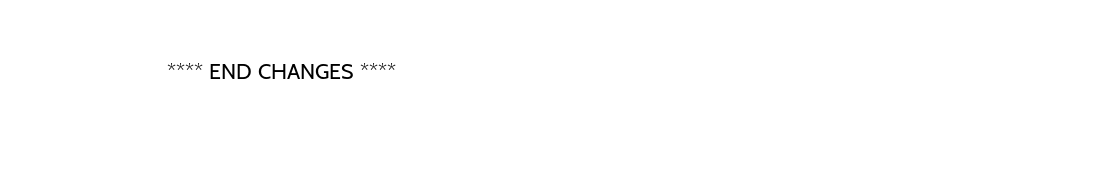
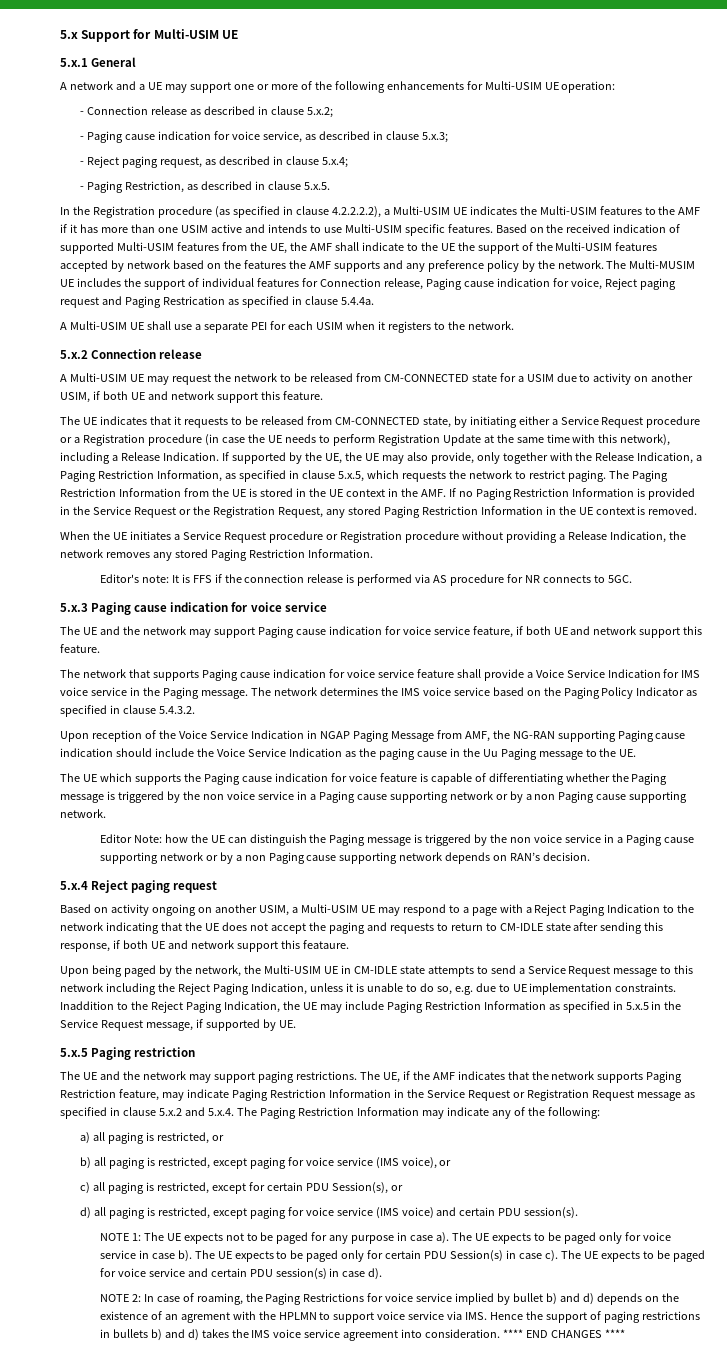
(167, 71) none -> [60,29,238,42] [60,57,137,67] [60,81,616,93] [79,106,333,118] [79,131,448,143] [79,156,348,168] [79,181,330,193] [60,206,701,218] [60,224,681,236] [60,242,658,254] [60,260,696,272] [60,278,676,290] [60,296,374,308] [60,321,514,333] [60,349,203,359] [60,373,694,385] [60,391,323,403] [60,416,701,428] [60,434,671,446] [60,452,703,464] [60,470,668,482] [60,488,696,500] [60,506,698,518] [60,531,686,543] [60,549,373,561] [99,574,633,586] [60,602,327,615] [60,626,703,638] [60,644,100,653] [60,669,701,681] [60,687,698,699] [60,705,195,717] [60,730,686,742] [60,748,637,760] [60,773,668,785] [60,791,688,803] [60,809,106,818] [99,834,695,846] [99,852,591,864] [60,880,218,893] [60,904,695,916] [60,922,664,934] [60,940,349,952] [60,965,694,977] [60,983,677,995] [60,1001,682,1013] [60,1019,296,1031] [60,1047,196,1060] [60,1071,683,1083] [60,1089,695,1101] [60,1107,600,1119] [79,1132,224,1144] [79,1157,452,1169] [79,1182,403,1194] [79,1207,579,1219] [99,1232,671,1244] [99,1250,705,1262] [99,1268,383,1280] [99,1293,680,1305] [99,1311,701,1323] [99,1329,501,1341] 5.x Support for Multi-USIM UE // 5.x.1 General // A network and a UE may support one or more of the following enhancements for Multi-USIM UE operation: // - Connection release as described in clause 5.x.2; // - Paging cause indication for voice service, as described in clause 5.x.3; // - Reject paging request, as described in clause 5.x.4; // - Paging Restriction, as described in clause 5.x.5. // In the Registration procedure (as specified in clause 4.2.2.2.2), a Multi-USIM UE indicates the Multi-USIM features to the AMF if it has more than one USIM active and intends to use Multi-USIM specific features. Based on the received indication of supported Multi-USIM features from the UE, the AMF shall indicate to the UE the support of the Multi-USIM features accepted by network based on the features the AMF supports and any preference policy by the network. The Multi-MUSIM UE includes the support of individual features for Connection release, Paging cause indication for voice, Reject paging request and Paging Restrication as specified in clause 5.4.4a. // A Multi-USIM UE shall use a separate PEI for each USIM when it registers to the network. // 5.x.2 Connection release // A Multi-USIM UE may request the network to be released from CM-CONNECTED state for a USIM due to activity on another USIM, if both UE and network support this feature. // The UE indicates that it requests to be released from CM-CONNECTED state, by initiating either a Service Request procedure or a Registration procedure (in case the UE needs to perform Registration Update at the same time with this network), including a Release Indication. If supported by the UE, the UE may also provide, only together with the Release Indication, a Paging Restriction Information, as specified in clause 5.x.5, which requests the network to restrict paging. The Paging Restriction Information from the UE is stored in the UE context in the AMF. If no Paging Restriction Information is provided in the Service Request or the Registration Request, any stored Paging Restriction Information in the UE context is removed. // When the UE initiates a Service Request procedure or Registration procedure without providing a Release Indication, the network removes any stored Paging Restriction Information. // Editor's note: It is FFS if the connection release is performed via AS procedure for NR connects to 5GC. // 5.x.3 Paging cause indication for voice service // The UE and the network may support Paging cause indication for voice service feature, if both UE and network support this feature. // The network that supports Paging cause indication for voice service feature shall provide a Voice Service Indication for IMS voice service in the Paging message. The network determines the IMS voice service based on the Paging Policy Indicator as specified in clause 5.4.3.2. // Upon reception of the Voice Service Indication in NGAP Paging Message from AMF, the NG-RAN supporting Paging cause indication should include the Voice Service Indication as the paging cause in the Uu Paging message to the UE. // The UE which supports the Paging cause indication for voice feature is capable of differentiating whether the Paging message is triggered by the non voice service in a Paging cause supporting network or by a non Paging cause supporting network. // Editor Note: how the UE can distinguish the Paging message is triggered by the non voice service in a Paging cause supporting network or by a non Paging cause supporting network depends on RAN’s decision. // 5.x.4 Reject paging request // Based on activity ongoing on another USIM, a Multi-USIM UE may respond to a page with a Reject Paging Indication to the network indicating that the UE does not accept the paging and requests to return to CM-IDLE state after sending this response, if both UE and network support this feataure. // Upon being paged by the network, the Multi-USIM UE in CM-IDLE state attempts to send a Service Request message to this network including the Reject Paging Indication, unless it is unable to do so, e.g. due to UE implementation constraints. Inaddition to the Reject Paging Indication, the UE may include Paging Restriction Information as specified in 5.x.5 in the Service Request message, if supported by UE. // 5.x.5 Paging restriction // The UE and the network may support paging restrictions. The UE, if the AMF indicates that the network supports Paging Restriction feature, may indicate Paging Restriction Information in the Service Request or Registration Request message as specified in clause 5.x.2 and 5.x.4. The Paging Restriction Information may indicate any of the following: // a) all paging is restricted, or // b) all paging is restricted, except paging for voice service (IMS voice), or // c) all paging is restricted, except for certain PDU Session(s), or // d) all paging is restricted, except paging for voice service (IMS voice) and certain PDU session(s). // NOTE 1: The UE expects not to be paged for any purpose in case a). The UE expects to be paged only for voice service in case b). The UE expects to be paged only for certain PDU Session(s) in case c). The UE expects to be paged for voice service and certain PDU session(s) in case d). // NOTE 2: In case of roaming, the Paging Restrictions for voice service implied by bullet b) and d) depends on the existence of an agrement with the HPLMN to support voice service via IMS. Hence the support of paging restrictions in bullets b) and d) takes the IMS voice service agreement into consideration.

